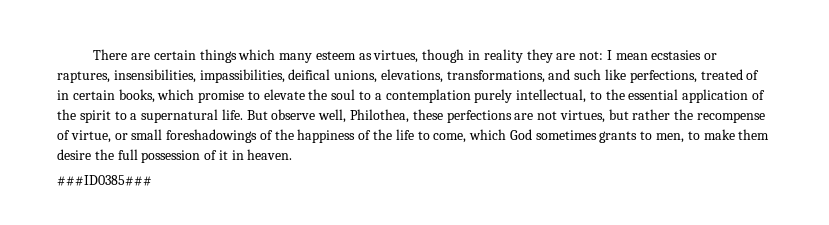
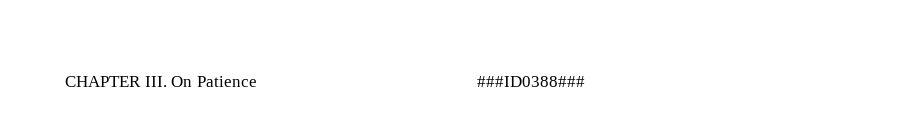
[93,49,718,63] [57,69,760,83] [57,89,766,103] [57,109,766,123] [57,129,770,143] [57,149,293,163] [57,175,152,186] There are certain things which many esteem as virtues, though in reality they are not: I mean ecstasies or raptures, insensibilities, impassibilities, deifical unions, elevations, transformations, and such like perfections, treated of in certain books, which promise to elevate the soul to a contemplation purely intellectual, to the essential application of the spirit to a supernatural life. But observe well, Philothea, these perfections are not virtues, but rather the recompense of virtue, or small foreshadowings of the happiness of the life to come, which God sometimes grants to men, to make them desire the full possession of it in heaven. // ###ID0385### -> [65,76,257,87] [477,76,585,87] CHAPTER III. On Patience // ###ID0388###

